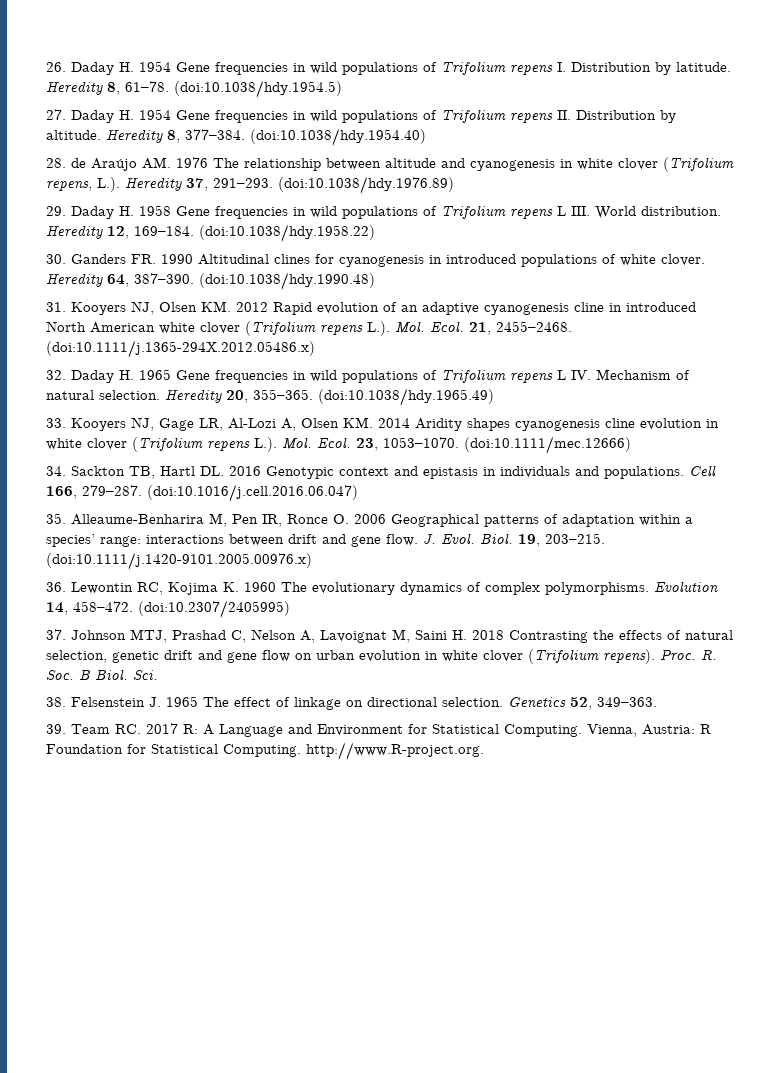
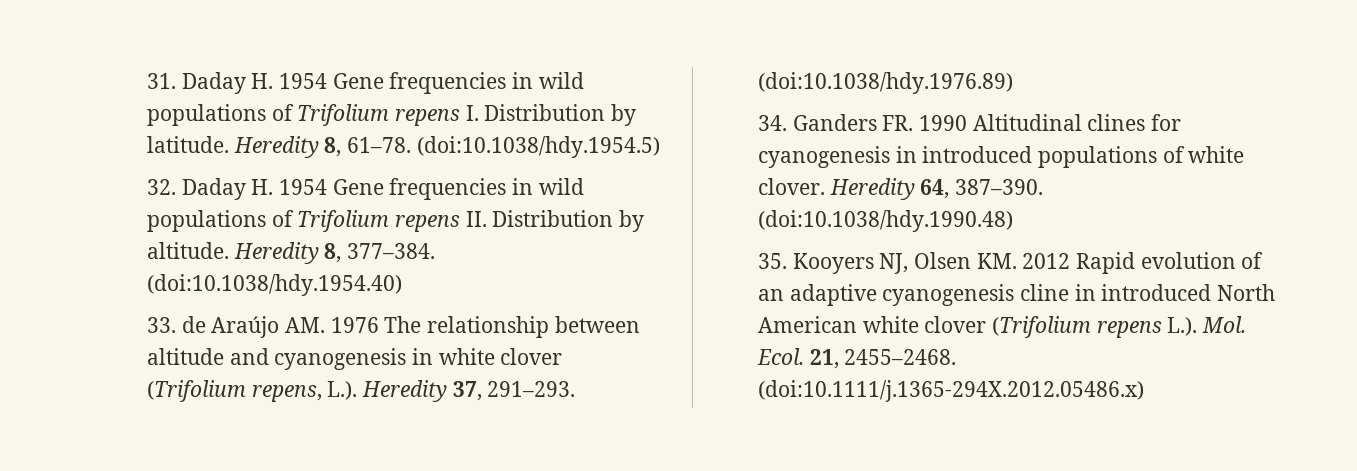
[45,62,66,72] 26. -> [147,73,177,89] 31.
[45,109,66,120] 27. -> [147,179,177,195] 32.
[45,158,66,168] 28. -> [147,317,177,333] 33.
[45,205,721,219] [45,224,375,242] [45,254,66,264] 29. Daday H. 1958 Gene frequencies in wild populations of Trifolium repens L III. World distribution. Heredity 12, 169–184. (doi:10.1038/hdy.1958.22) // 30. -> [758,115,788,131] 34.
[45,302,66,312] 31. -> [758,253,788,269] 35.
[45,369,690,383] [45,388,494,406] [45,417,719,431] [45,436,631,454] [45,465,716,479] [45,484,358,502] [45,513,693,527] [45,533,605,547] [45,552,312,570] [45,581,718,595] [45,600,290,618] [45,629,733,643] [45,649,717,664] [45,669,158,680] [45,696,657,710] [45,723,711,737] [45,742,484,760] // 32. Daday H. 1965 Gene frequencies in wild populations of Trifolium repens L IV. Mechanism of natural selection. Heredity 20, 355–365. (doi:10.1038/hdy.1965.49) // 33. Kooyers NJ, Gage LR, Al-Lozi A, Olsen KM. 2014 Aridity shapes cyanogenesis cline evolution in white clover (Trifolium repens L.). Mol. Ecol. 23, 1053–1070. (doi:10.1111/mec.12666) // 34. Sackton TB, Hartl DL. 2016 Genotypic context and epistasis in individuals and populations. Cell 166, 279–287. (doi:10.1016/j.cell.2016.06.047) // 35. Alleaume-Benharira M, Pen IR, Ronce O. 2006 Geographical patterns of adaptation within a species’ range: interactions between drift and gene flow. J. Evol. Biol. 19, 203–215. (doi:10.1111/j.1420-9101.2005.00976.x) // 36. Lewontin RC, Kojima K. 1960 The evolutionary dynamics of complex polymorphisms. Evolution 14, 458–472. (doi:10.2307/2405995) // 37. Johnson MTJ, Prashad C, Nelson A, Lavoignat M, Saini H. 2018 Contrasting the effects of natural selection, genetic drift and gene flow on urban evolution in white clover (Trifolium repens). Proc. R. Soc. B Biol. Sci. // 38. Felsenstein J. 1965 The effect of linkage on directional selection. Genetics 52, 349–363. // 39. Team RC. 2017 R: A Language and Environment for Statistical Computing. Vienna, Austria: R Foundation for Statistical Computing. http://www.R-project.org. -> (1145, 391) none

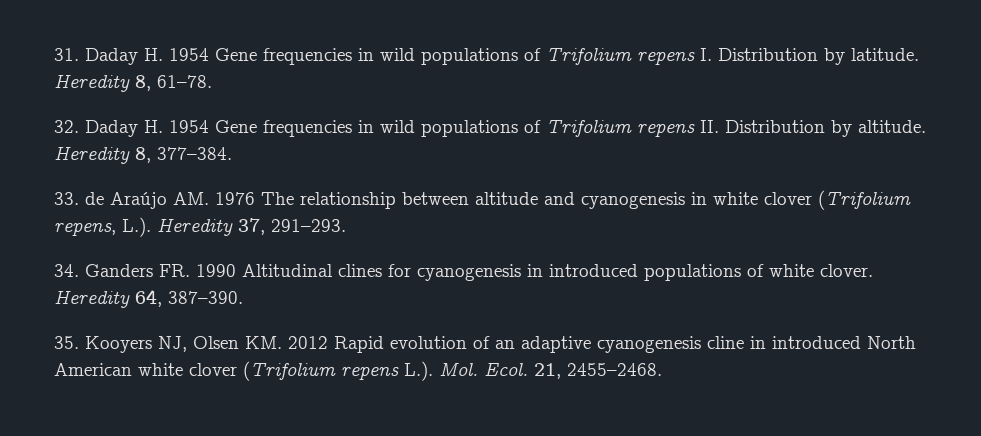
[416,136,660,158] (doi:10.1038/hdy.1954.5) -> (213, 81) none
[147,274,403,296] (doi:10.1038/hdy.1954.40) -> (233, 153) none
[758,72,1014,94] (doi:10.1038/hdy.1976.89) -> (347, 225) none
[758,210,1014,232] (doi:10.1038/hdy.1990.48) -> (244, 297) none
[758,380,1145,402] (doi:10.1111/j.1365-294X.2012.05486.x) -> (663, 369) none

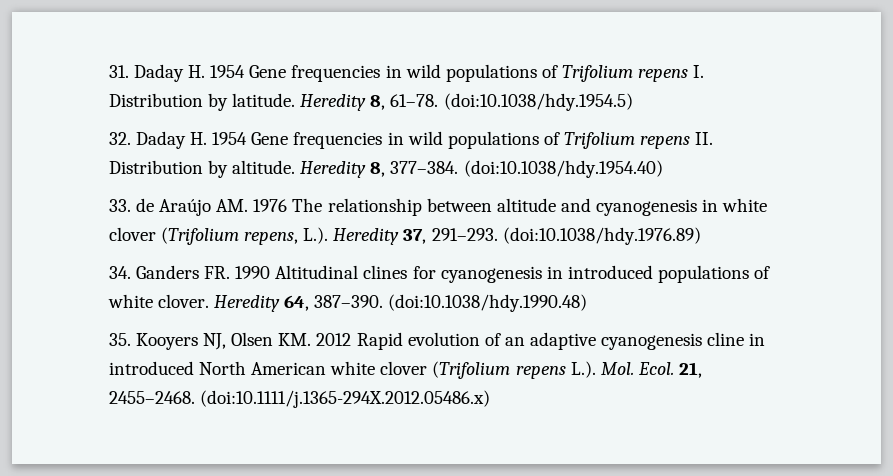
(213, 81) none -> [443,93,633,111] (doi:10.1038/hdy.1954.5)
(233, 153) none -> [463,160,663,178] (doi:10.1038/hdy.1954.40)
(347, 225) none -> [502,227,701,245] (doi:10.1038/hdy.1976.89)
(244, 297) none -> [388,294,588,312] (doi:10.1038/hdy.1990.48)
(663, 369) none -> [199,390,490,408] (doi:10.1111/j.1365-294X.2012.05486.x)

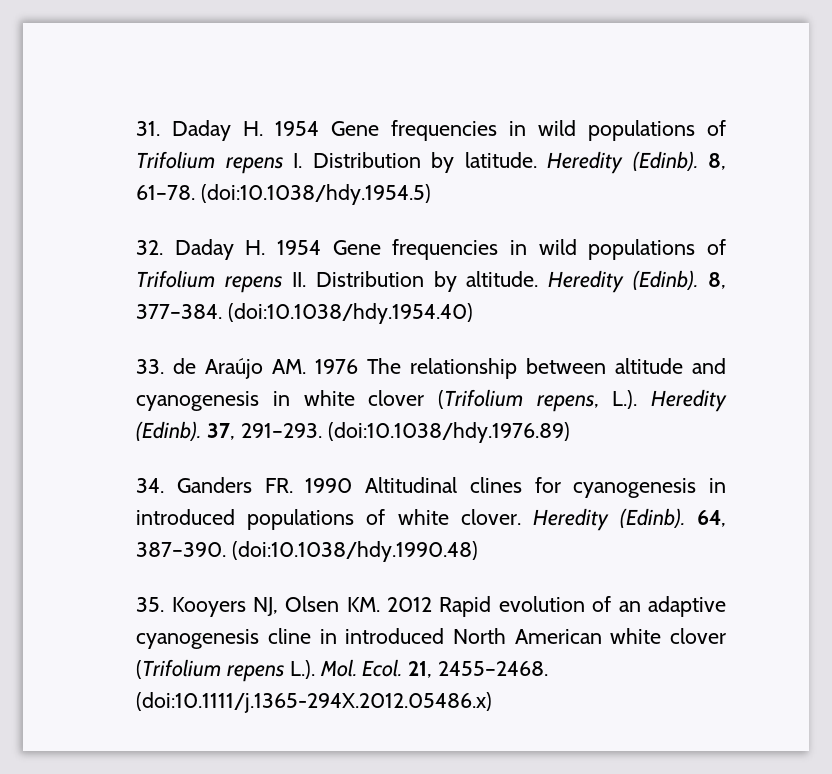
(367, 102) none -> [632,151,698,171] (Edinb).
(367, 169) none -> [633,270,699,290] (Edinb).
(400, 236) none -> [136,421,202,441] (Edinb).
(280, 303) none -> [619,508,685,528] (Edinb).

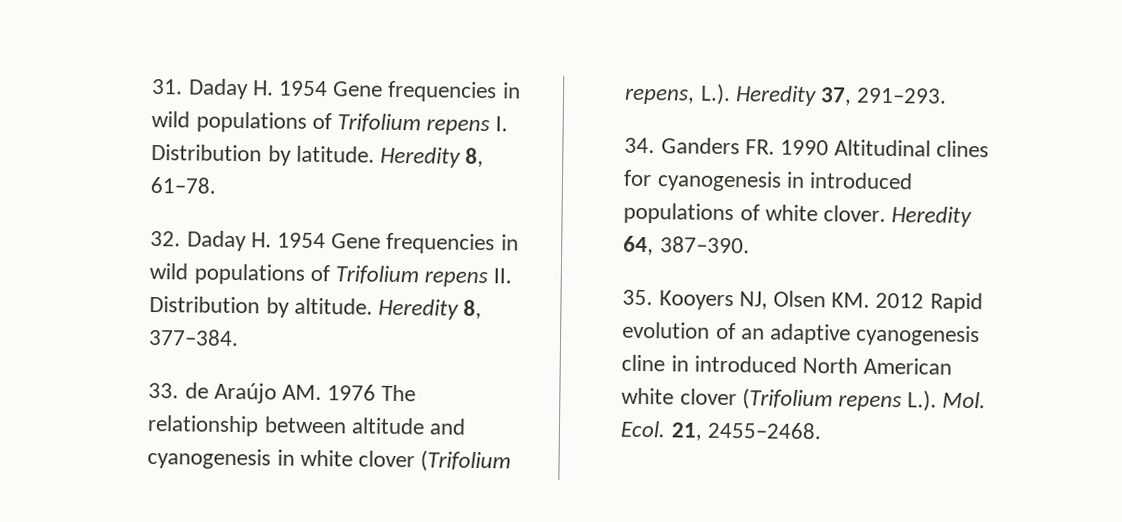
[632,151,698,171] (Edinb). -> (462, 157) none
[201,184,432,205] (doi:10.1038/hdy.1954.5) -> (217, 185) none
[633,270,699,290] (Edinb). -> (460, 309) none
[228,303,474,324] (doi:10.1038/hdy.1954.40) -> (240, 337) none
[136,421,202,441] (Edinb). -> (817, 96) none
[327,422,570,443] (doi:10.1038/hdy.1976.89) -> (948, 95) none
[619,508,685,528] (Edinb). -> (973, 217) none
[232,541,479,562] (doi:10.1038/hdy.1990.48) -> (750, 245) none
[136,692,493,713] (doi:10.1111/j.1365-294X.2012.05486.x) -> (822, 430) none

